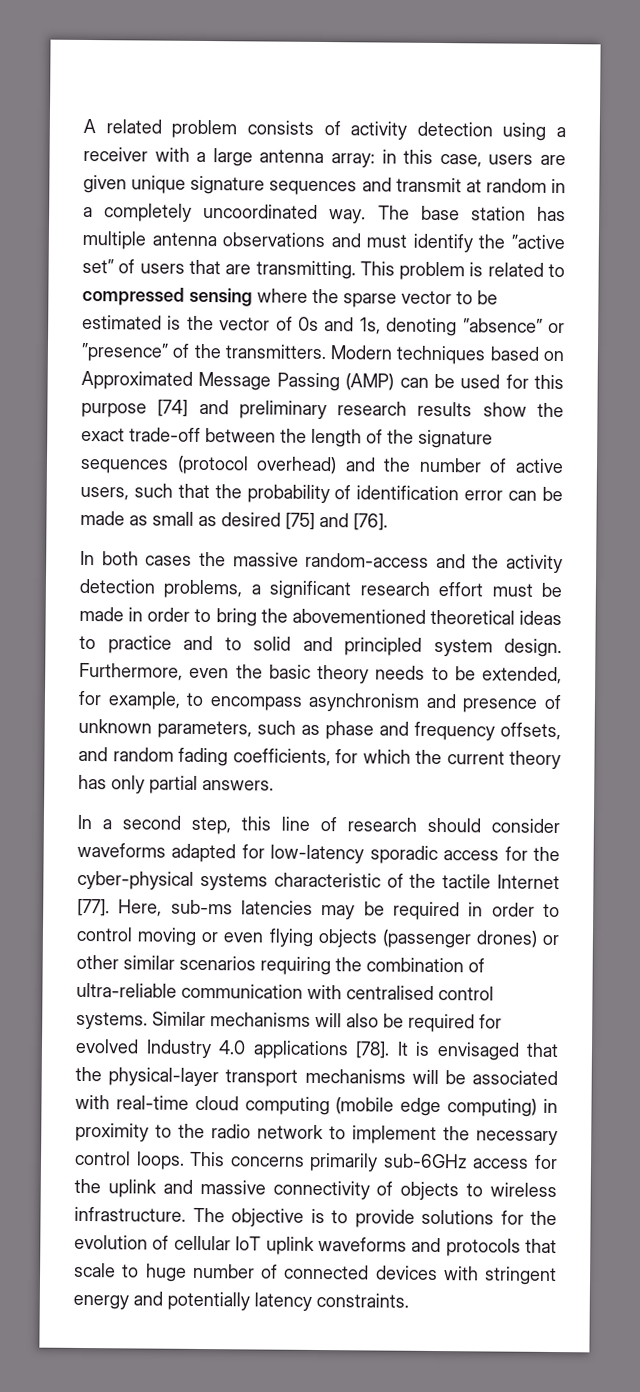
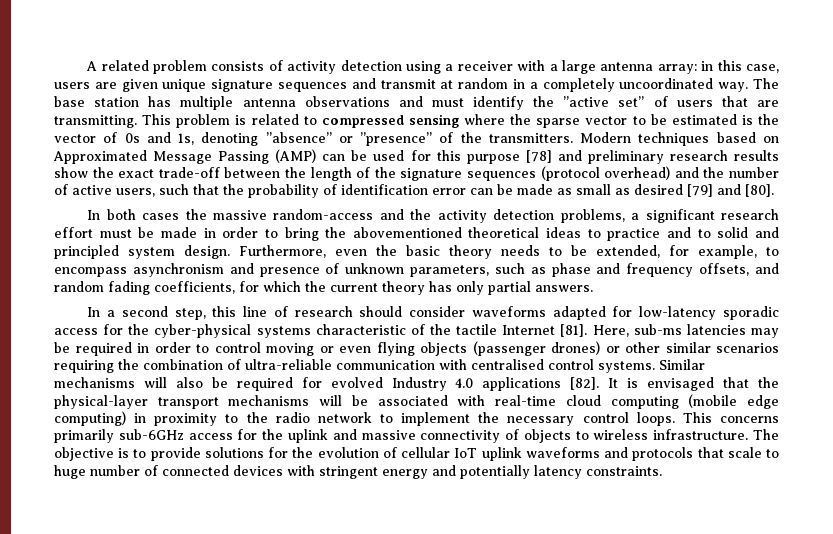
[157,399,189,417] [74] -> [525,150,552,163] [78]
[285,512,388,531] [75] and [76]. -> [687,184,774,197] [79] and [80].
[77,898,110,917] [77]. -> [560,324,588,337] [81].
[355,1041,390,1059] [78]. -> [570,377,600,390] [82].

